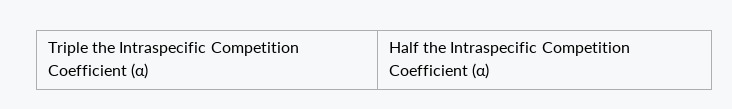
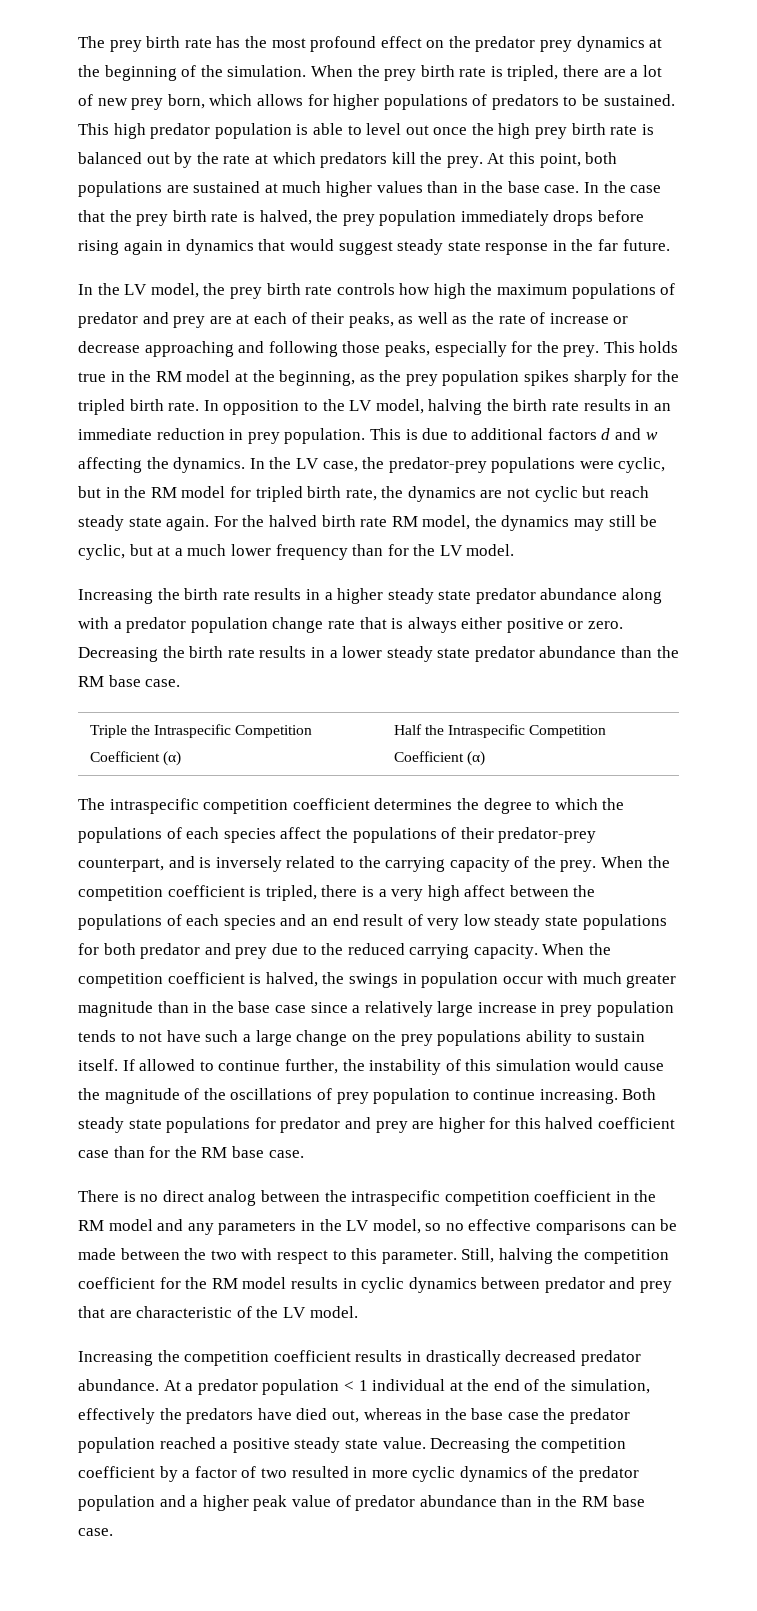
(47, 49) none -> [78,36,663,52] [78,65,662,81] [78,94,675,110] [78,123,654,139] [78,152,618,168] [78,181,662,197] [78,210,645,226] [78,239,670,255] [78,283,676,299] [78,312,629,328] [78,341,679,357] [78,370,679,386] [78,399,671,415] [78,428,658,444] [78,457,666,473] [78,486,649,502] [78,515,658,531] [78,544,515,560] [78,588,663,604] [78,617,624,633] [78,646,679,662] [78,675,181,687] The prey birth rate has the most profound effect on the predator prey dynamics at the beginning of the simulation. When the prey birth rate is tripled, there are a lot of new prey born, which allows for higher populations of predators to be sustained. This high predator population is able to level out once the high prey birth rate is balanced out by the rate at which predators kill the prey. At this point, both populations are sustained at much higher values than in the base case. In the case that the prey birth rate is halved, the prey population immediately drops before rising again in dynamics that would suggest steady state response in the far future. // In the LV model, the prey birth rate controls how high the maximum populations of predator and prey are at each of their peaks, as well as the rate of increase or decrease approaching and following those peaks, especially for the prey. This holds true in the RM model at the beginning, as the prey population spikes sharply for the tripled birth rate. In opposition to the LV model, halving the birth rate results in an immediate reduction in prey population. This is due to additional factors d and w affecting the dynamics. In the LV case, the predator-prey populations were cyclic, but in the RM model for tripled birth rate, the dynamics are not cyclic but reach steady state again. For the halved birth rate RM model, the dynamics may still be cyclic, but at a much lower frequency than for the LV model. // Increasing the birth rate results in a higher steady state predator abundance along with a predator population change rate that is always either positive or zero. Decreasing the birth rate results in a lower steady state predator abundance than the RM base case. //
(490, 71) none -> [78,798,625,814] [78,827,597,843] [78,856,670,872] [78,885,596,901] [78,914,667,930] [78,943,612,959] [78,972,677,988] [78,1001,674,1017] [78,1030,646,1046] [78,1059,665,1075] [78,1088,657,1104] [78,1117,676,1133] [78,1146,304,1158] [78,1190,657,1206] [78,1219,678,1235] [78,1248,670,1264] [78,1277,673,1293] [78,1306,358,1318] [78,1350,641,1366] [78,1379,650,1395] [78,1408,631,1424] [78,1437,627,1453] [78,1466,639,1482] [78,1495,645,1511] [78,1528,113,1536] // The intraspecific competition coefficient determines the degree to which the populations of each species affect the populations of their predator-prey counterpart, and is inversely related to the carrying capacity of the prey. When the competition coefficient is tripled, there is a very high affect between the populations of each species and an end result of very low steady state populations for both predator and prey due to the reduced carrying capacity. When the competition coefficient is halved, the swings in population occur with much greater magnitude than in the base case since a relatively large increase in prey population tends to not have such a large change on the prey populations ability to sustain itself. If allowed to continue further, the instability of this simulation would cause the magnitude of the oscillations of prey population to continue increasing. Both steady state populations for predator and prey are higher for this halved coefficient case than for the RM base case. // There is no direct analog between the intraspecific competition coefficient in the RM model and any parameters in the LV model, so no effective comparisons can be made between the two with respect to this parameter. Still, halving the competition coefficient for the RM model results in cyclic dynamics between predator and prey that are characteristic of the LV model. // Increasing the competition coefficient results in drastically decreased predator abundance. At a predator population < 1 individual at the end of the simulation, effectively the predators have died out, whereas in the base case the predator population reached a positive steady state value. Decreasing the competition coefficient by a factor of two resulted in more cyclic dynamics of the predator population and a higher peak value of predator abundance than in the RM base case.

